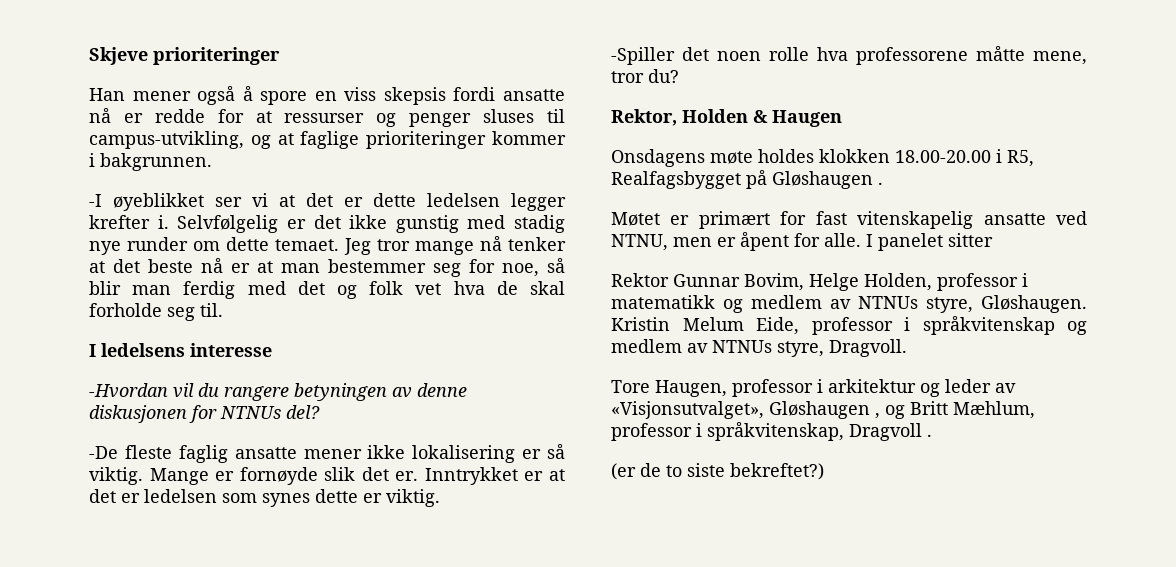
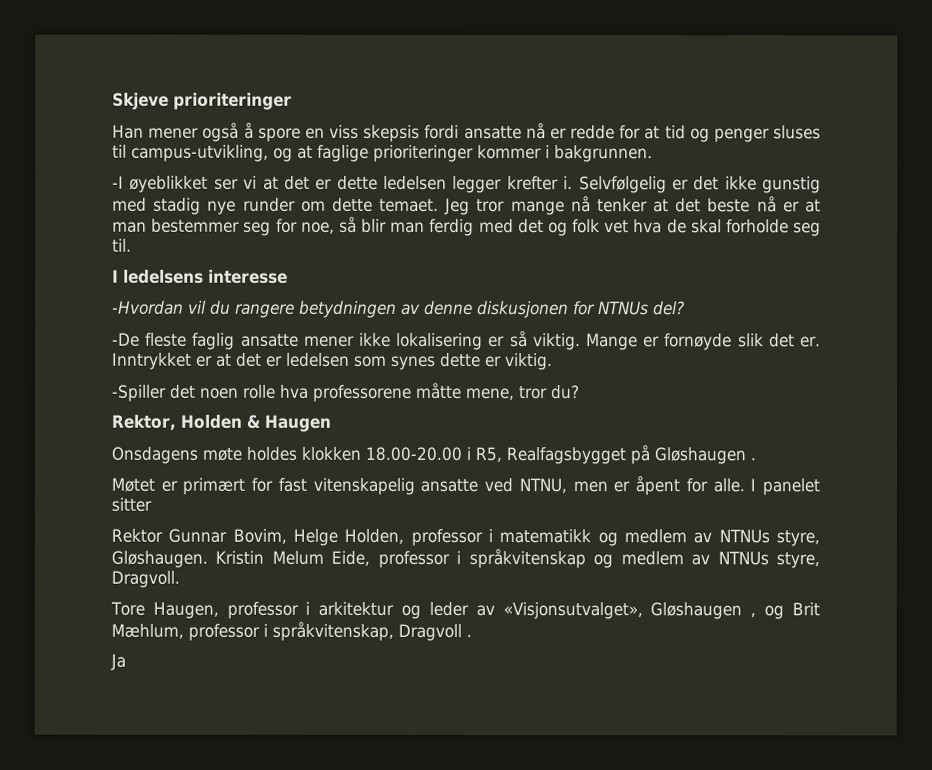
[284,113,365,123] ressurser -> [664,125,686,140] tid
[294,383,387,401] betyningen -> [299,300,397,318] betydningen
[910,401,948,415] Britt -> [792,602,821,616] Brit
[611,463,824,480] (er de to siste bekreftet?) -> [110,653,126,671] Ja

